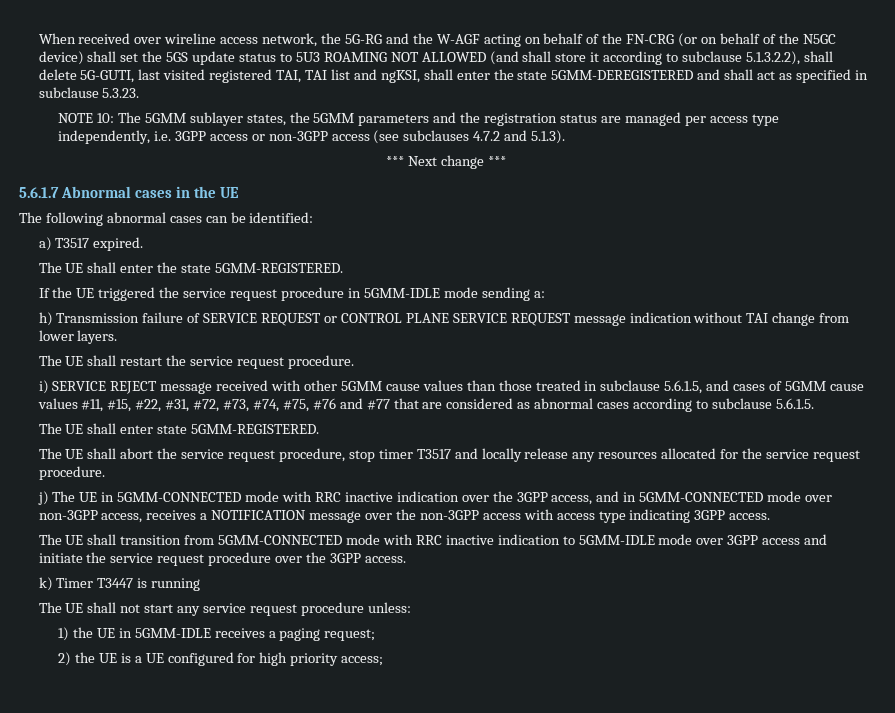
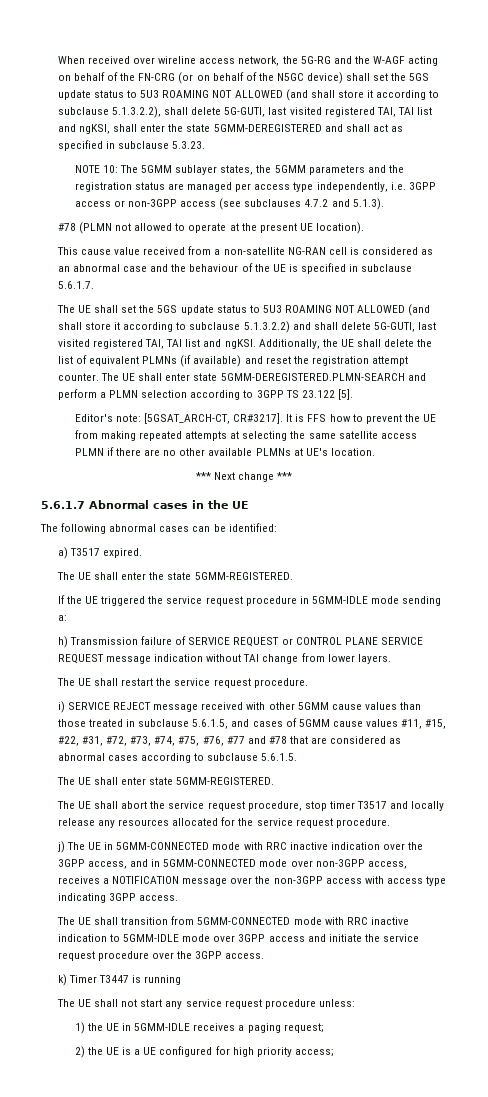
(566, 137) none -> [57,222,364,234] [56,246,434,255] [57,263,413,274] [57,281,94,289] [56,304,431,316] [57,321,437,333] [57,339,433,349] [57,355,408,367] [57,373,426,381] [57,389,353,400] [74,413,436,424] [74,430,417,441] [74,447,375,456] // #78 (PLMN not allowed to operate at the present UE location). // This cause value received from a non-satellite NG-RAN cell is considered as an abnormal case and the behaviour of the UE is specified in subclause 5.6.1.7. // The UE shall set the 5GS update status to 5U3 ROAMING NOT ALLOWED (and shall store it according to subclause 5.1.3.2.2) and shall delete 5G-GUTI, last visited registered TAI, TAI list and ngKSI. Additionally, the UE shall delete the list of equivalent PLMNs (if available) and reset the registration attempt counter. The UE shall enter state 5GMM-DEREGISTERED.PLMN-SEARCH and perform a PLMN selection according to 3GPP TS 23.122 [5]. // Editor's note: [5GSAT_ARCH-CT, CR#3217]. It is FFS how to prevent the UE from making repeated attempts at selecting the same satellite access PLMN if there are no other available PLMNs at UE's location.
[312,398,390,410] #76 and #77 -> [202,736,287,746] #76, #77 and #78

